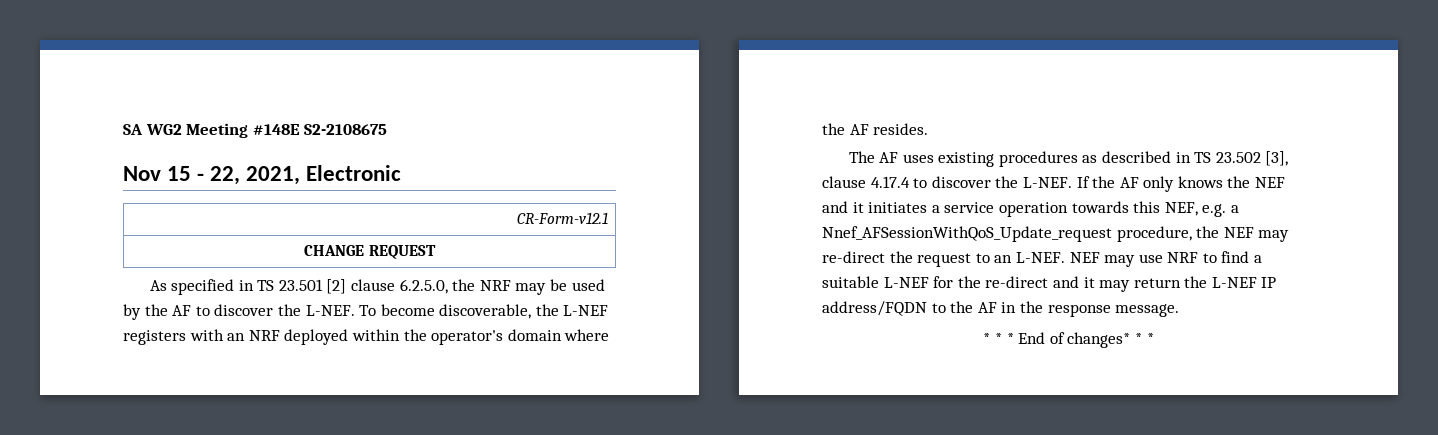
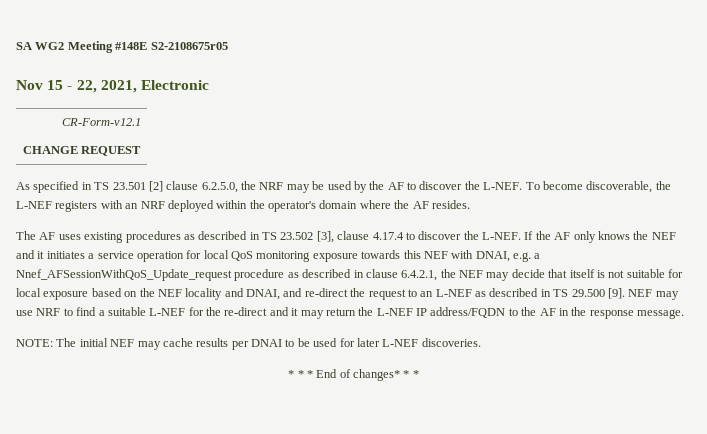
[304,124,388,135] S2-2108675 -> [150,42,228,50] S2-2108675r05
[1071,201,1239,217] [822,226,1290,242] towards this NEF, e.g. a Nnef_AFSessionWithQoS_Update_request procedure, the NEF may -> [186,250,541,262] [16,269,683,281] [16,288,303,300] for local QoS monitoring exposure towards this NEF with DNAI, e.g. a Nnef_AFSessionWithQoS_Update_request procedure as described in clause 6.4.2.1, the NEF may decide that itself is not suitable for local exposure based on the NEF locality and DNAI, and
[1015,252,1065,263] L-NEF. -> [435,288,625,299] L-NEF as described in TS 29.500 [9].
(1180, 310) none -> [16,338,481,350] // NOTE: The initial NEF may cache results per DNAI to be used for later L-NEF discoveries.

